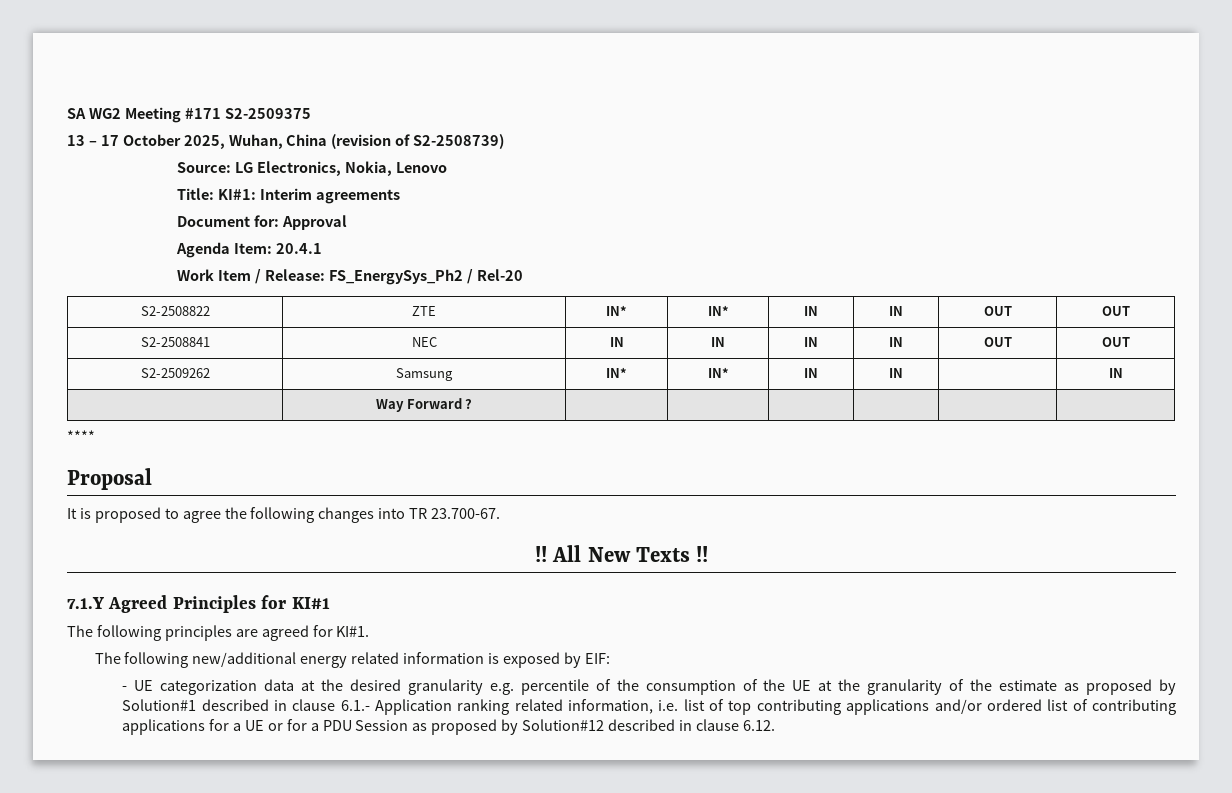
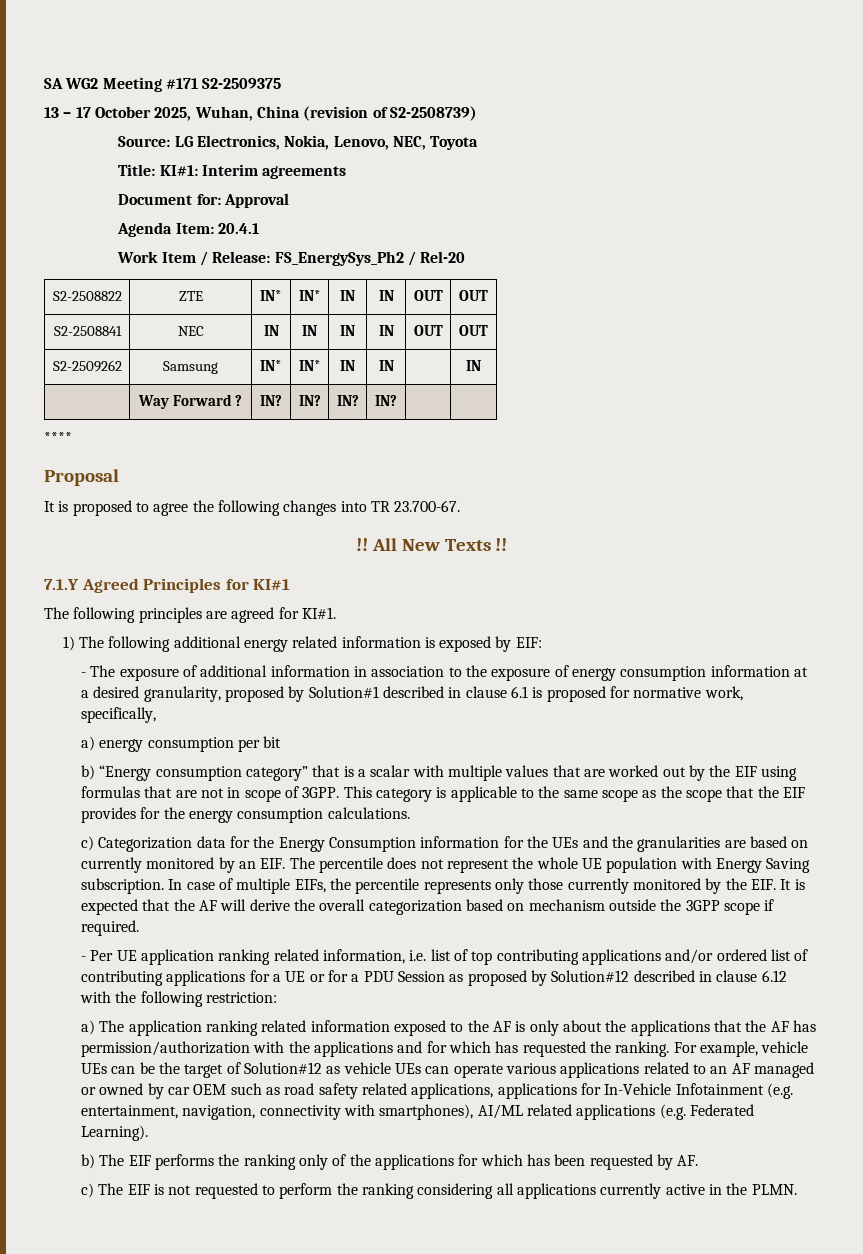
[395,162,447,173] Lenovo -> [333,136,479,150] Lenovo, NEC, Toyota
(473, 404) | | | -> [260,395,282,406] [298,395,321,406] [336,395,359,406] [375,395,397,406] IN? | IN? | IN? | IN?
[94,652,297,668] The following new/additional -> [62,636,241,652] 1) The following additional
[134,679,1080,695] UE categorization data at the desired granularity e.g. percentile of the consumption of the UE at the granularity of the estimate as -> [90,665,808,681] [81,686,221,702] The exposure of additional information in association to the exposure of energy consumption information at a desired granularity,
[340,699,452,715] 6.1.- Application -> [511,686,743,702] [81,707,157,723] [81,736,282,752] [81,765,797,781] [81,786,805,802] [81,807,410,823] [81,836,809,852] [81,857,811,873] [81,878,805,894] [81,899,775,915] [81,920,140,936] [81,949,215,965] 6.1 is proposed for normative work, specifically, // a) energy consumption per bit // b) “Energy consumption category” that is a scalar with multiple values that are worked out by the EIF using formulas that are not in scope of 3GPP. This category is applicable to the same scope as the scope that the EIF provides for the energy consumption calculations. // c) Categorization data for the Energy Consumption information for the UEs and the granularities are based on currently monitored by an EIF. The percentile does not represent the whole UE population with Energy Saving subscription. In case of multiple EIFs, the percentile represents only those currently monitored by the EIF. It is expected that the AF will derive the overall categorization based on mechanism outside the 3GPP scope if required. // - Per UE application
[742,720,775,731] 6.12. -> [761,970,787,982] [80,991,278,1007] [81,1020,816,1036] [81,1041,809,1057] [81,1062,814,1078] [81,1083,793,1099] [81,1104,755,1120] [81,1125,149,1141] [81,1154,699,1170] [81,1183,797,1199] 6.12 with the following restriction: // a) The application ranking related information exposed to the AF is only about the applications that the AF has permission/authorization with the applications and for which has requested the ranking. For example, vehicle UEs can be the target of Solution#12 as vehicle UEs can operate various applications related to an AF managed or owned by car OEM such as road safety related applications, applications for In-Vehicle Infotainment (e.g. entertainment, navigation, connectivity with smartphones), AI/ML related applications (e.g. Federated Learning). // b) The EIF performs the ranking only of the applications for which has been requested by AF. // c) The EIF is not requested to perform the ranking considering all applications currently active in the PLMN.

